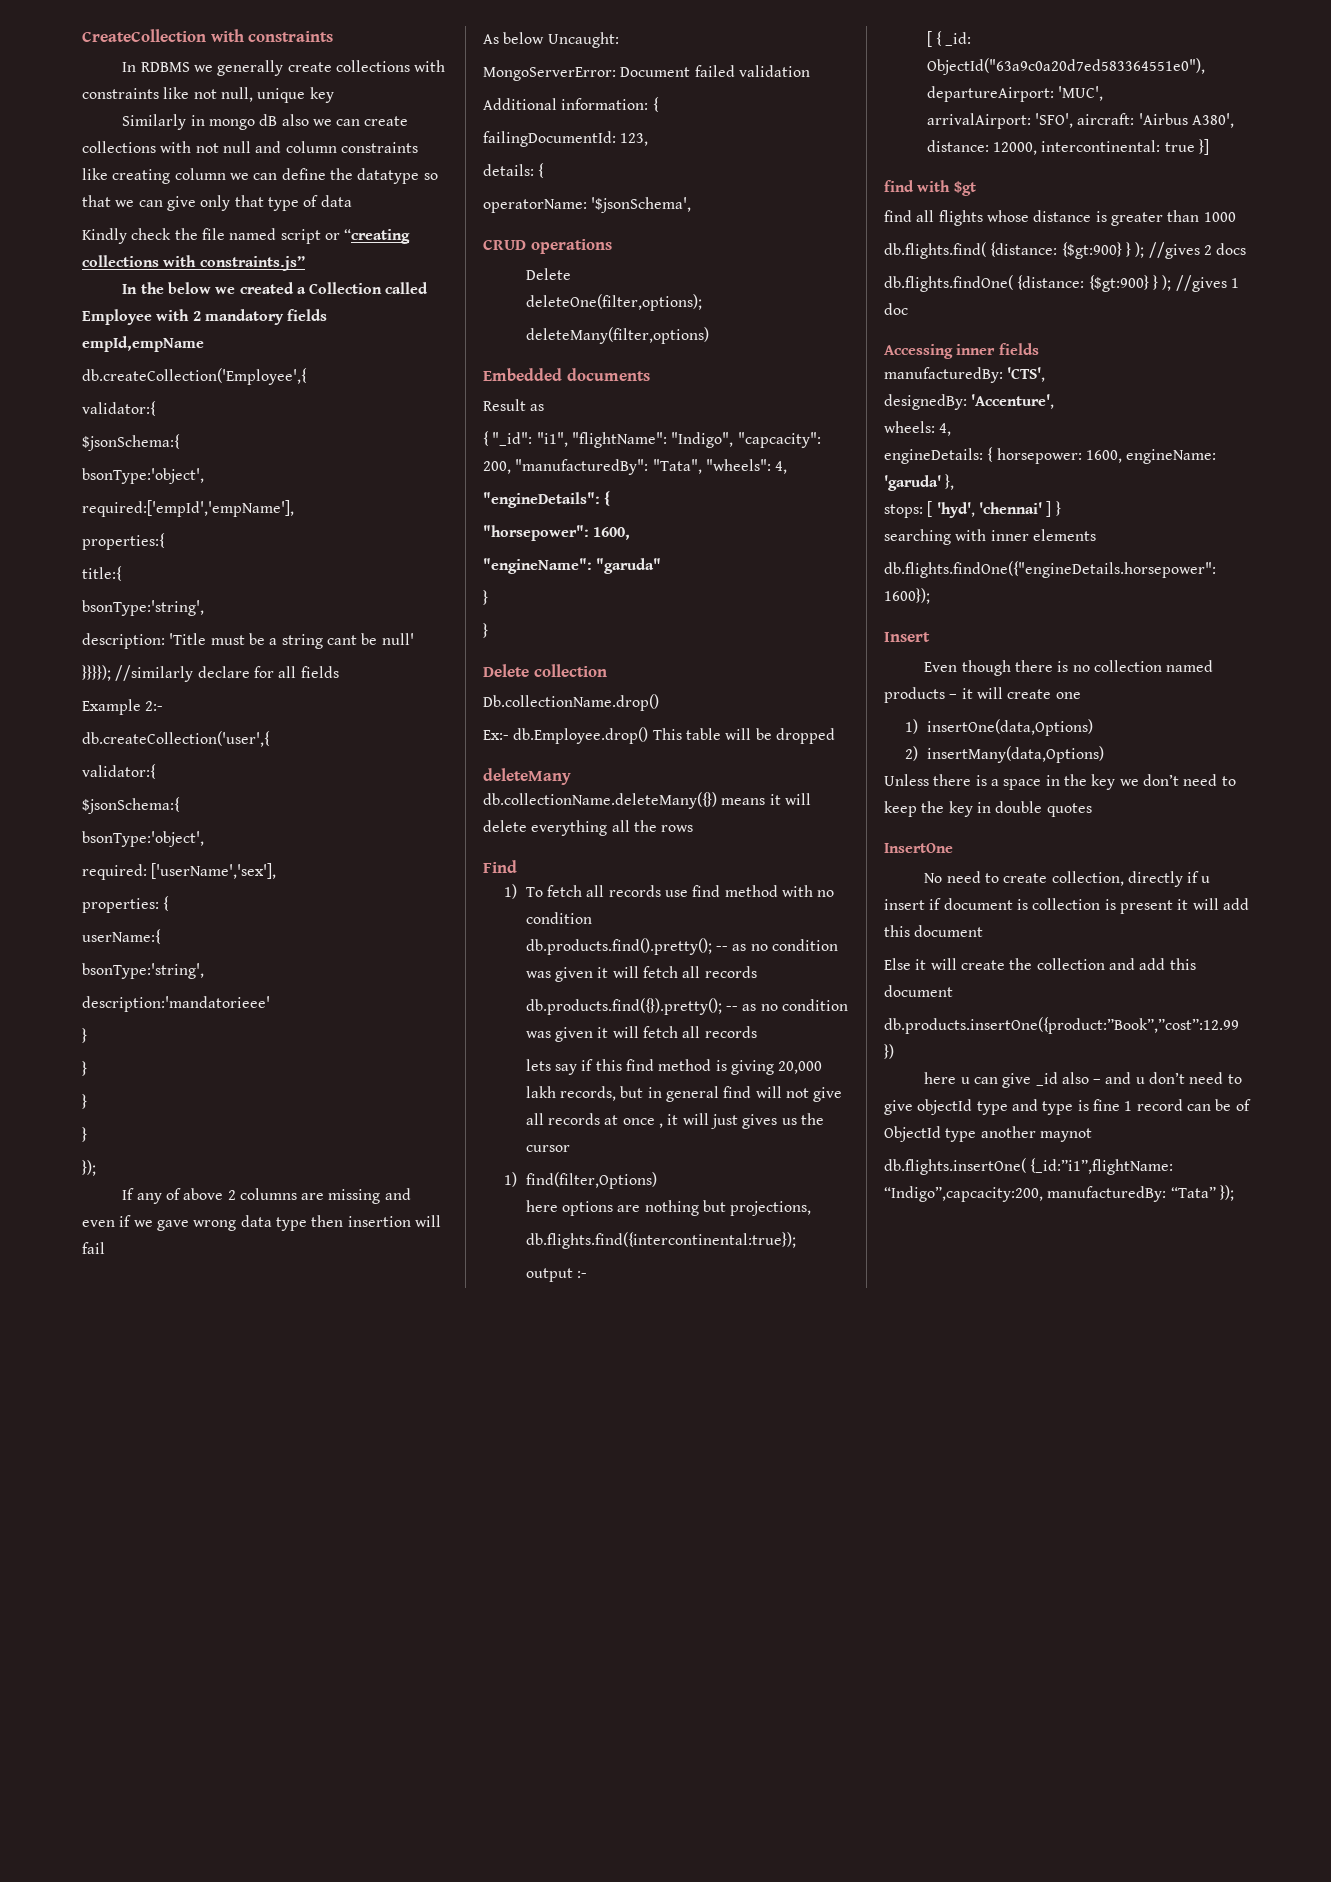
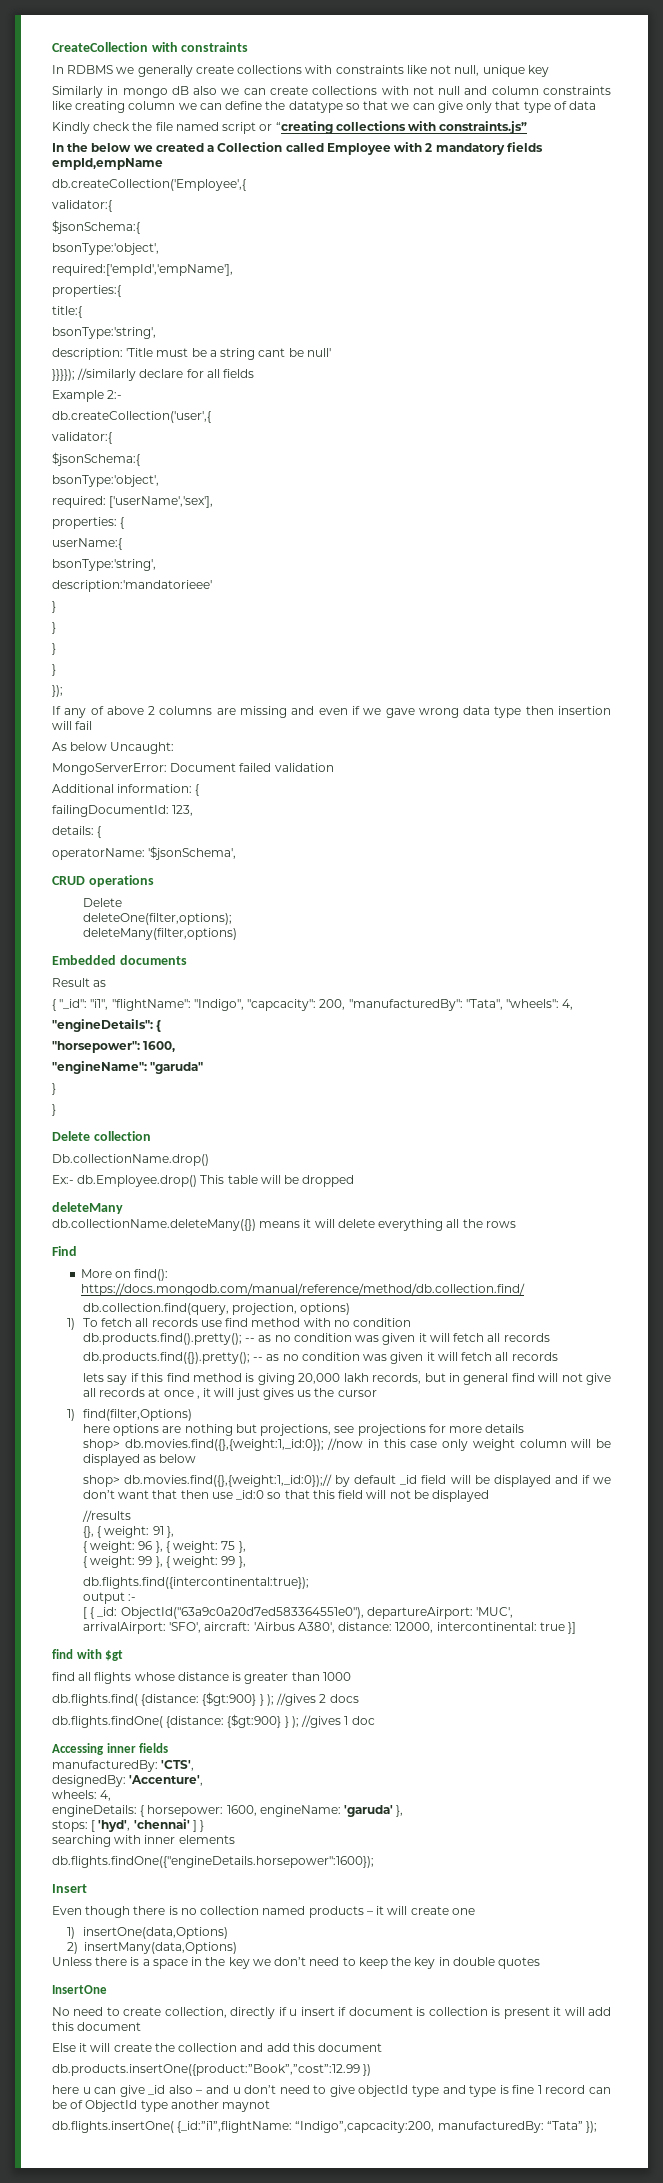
(517, 866) none -> [80,1269,169,1281] [80,1283,525,1296] [82,1303,351,1315] // More on find(): https://docs.mongodb.com/manual/reference/method/db.collection.find/ // db.collection.find(query, projection, options)
(812, 1208) none -> [334,1424,525,1436] [82,1438,611,1451] [82,1454,197,1466] [82,1474,611,1487] [82,1490,490,1502] [81,1510,131,1522] [82,1526,174,1538] [82,1541,246,1553] [82,1556,246,1568] see projections for more details // shop> db.movies.find({},{weight:1,_id:0}); //now in this case only weight column will be displayed as below // shop> db.movies.find({},{weight:1,_id:0});// by default _id field will be displayed and if we don’t want that then use _id:0 so that this field will not be displayed // //results // {}, { weight: 91 }, // { weight: 96 }, { weight: 75 }, // { weight: 99 }, { weight: 99 },

